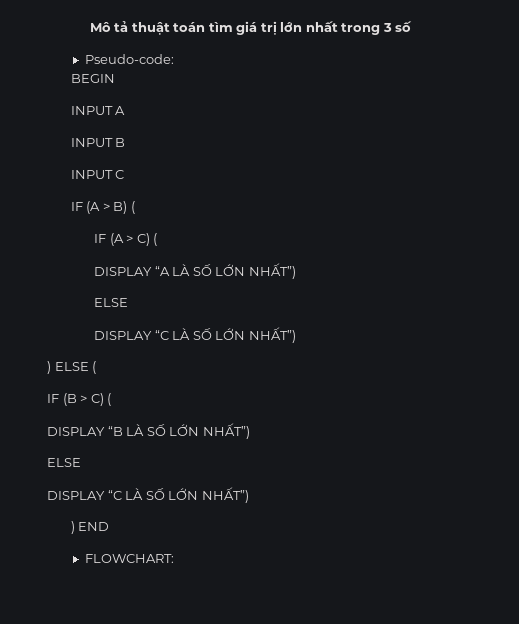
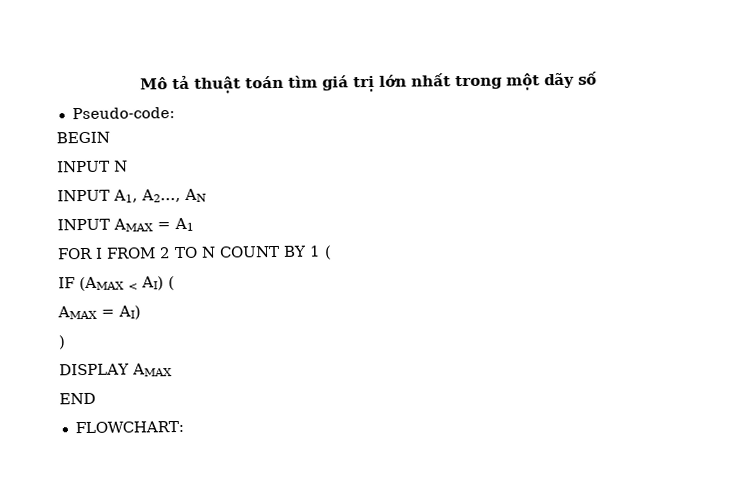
[382,23,392,32] 3 -> [506,72,575,91] một dãy
[115,106,126,115] [70,138,126,147] [70,170,125,179] [70,201,135,214] [94,233,158,246] [94,263,296,279] [94,298,129,307] [94,327,296,343] [47,361,97,374] [47,393,112,406] [47,423,250,439] [47,458,81,467] [47,487,249,503] [70,521,75,534] A // INPUT B // INPUT C // IF (A > B) ( // IF (A > C) ( // DISPLAY “A LÀ SỐ LỚN NHẤT”) // ELSE // DISPLAY “C LÀ SỐ LỚN NHẤT”) // ) ELSE ( // IF (B > C) ( // DISPLAY “B LÀ SỐ LỚN NHẤT”) // ELSE // DISPLAY “C LÀ SỐ LỚN NHẤT”) // ) -> [113,160,128,172] [56,188,207,203] [56,217,194,232] [56,245,332,260] [57,276,175,292] [56,305,141,320] [57,335,66,350] [58,363,172,377] N // INPUT A1, A2..., AN // INPUT AMAX = A1 // FOR I FROM 2 TO N COUNT BY 1 ( // IF (AMAX < AI) ( // AMAX = AI) // ) // DISPLAY AMAX //

